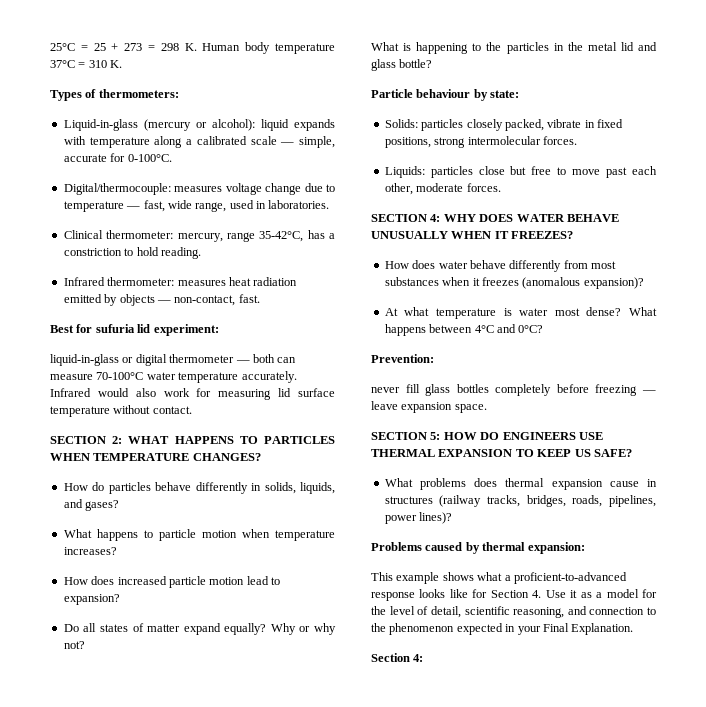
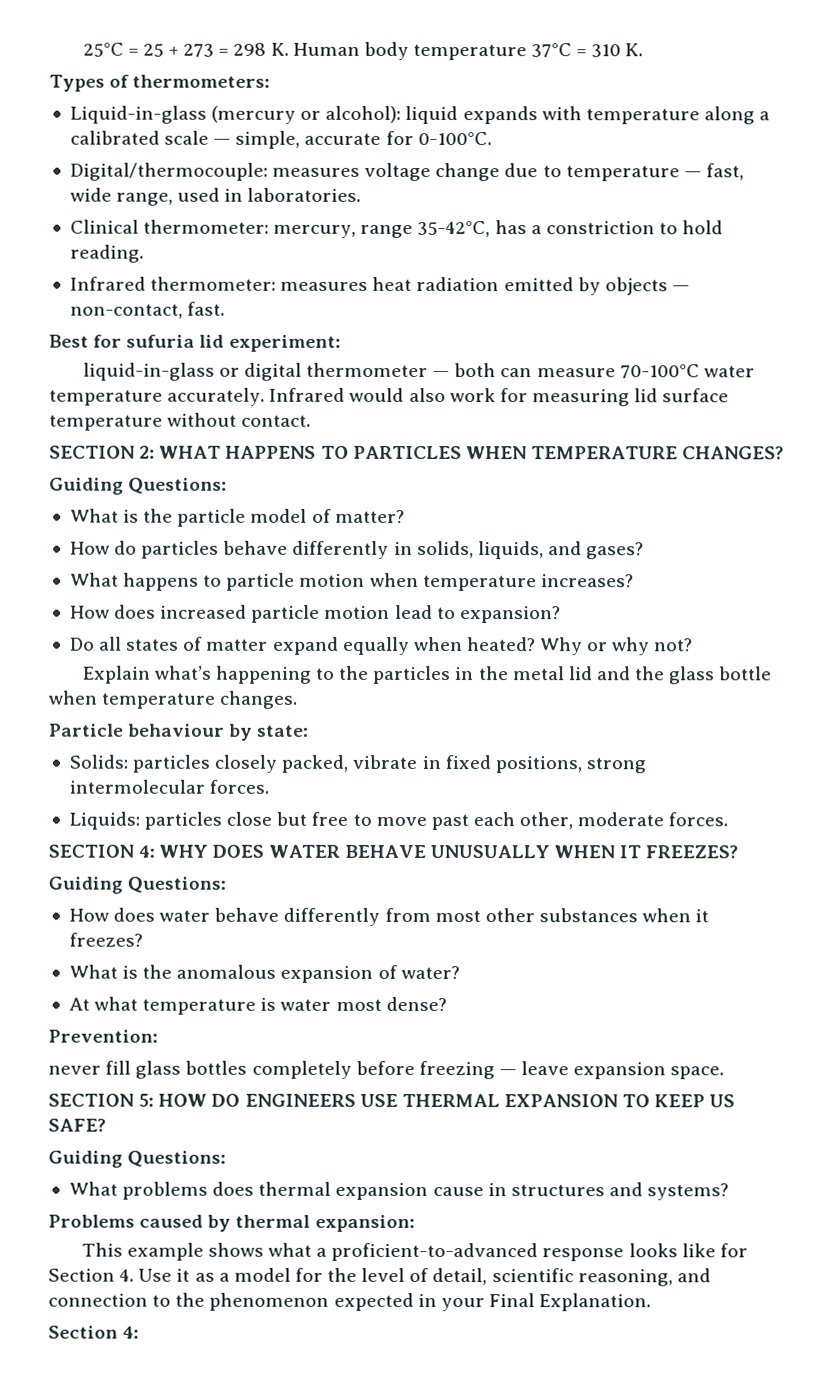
(261, 457) none -> [49,477,228,495] [69,508,405,527] // Guiding Questions: // What is the particle model of matter?
[224,623,267,635] equally? -> [342,636,536,655] equally when heated?
[371,42,412,51] What is -> [82,665,212,684] Explain what’s
[371,59,433,71] glass bottle? -> [635,666,773,685] [48,690,299,709] the glass bottle when temperature changes.
(574, 235) none -> [48,876,227,894] // Guiding Questions:
(616, 265) none -> [484,908,535,923] other
[481,277,644,289] freezes (anomalous expansion)? -> [68,932,143,947] [68,964,460,983] freezes? // What is the anomalous expansion of water?
[629,307,657,316] [384,324,544,336] What happens between 4°C and 0°C? -> (447, 1004) none
(632, 453) none -> [48,1150,227,1168] // Guiding Questions:
[439,495,656,507] [384,512,453,524] (railway tracks, bridges, roads, pipelines, power lines)? -> [608,1182,730,1201] and systems?

